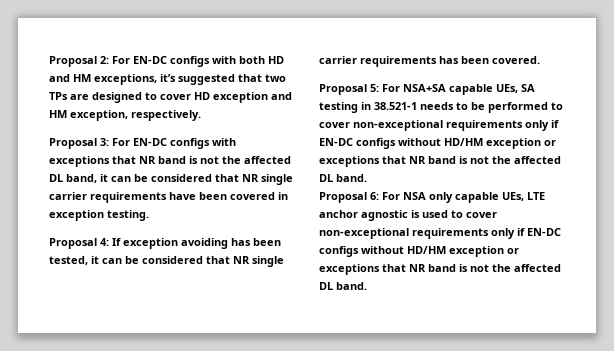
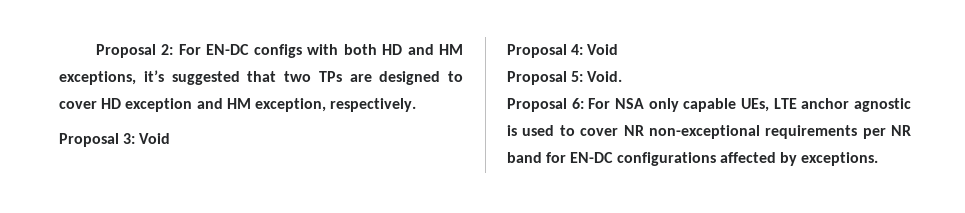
[112,138,236,149] [49,156,291,167] [49,174,293,185] [49,192,288,203] [49,210,149,221] [49,238,281,249] [49,256,284,267] [319,56,540,67] [319,84,535,95] [319,102,563,113] [319,120,559,131] [319,138,556,149] [319,156,561,167] [319,174,367,182] For EN-DC configs with exceptions that NR band is not the affected DL band, it can be considered that NR single carrier requirements have been covered in exception testing. // Proposal 4: If exception avoiding has been tested, it can be considered that NR single carrier requirements has been covered. // Proposal 5: For NSA+SA capable UEs, SA testing in 38.521-1 needs to be performed to cover non-exceptional requirements only if EN-DC configs without HD/HM exception or exceptions that NR band is not the affected DL band. -> [139,133,171,144] [507,44,619,58] [507,71,623,85] Void // Proposal 4: Void // Proposal 5: Void.
[319,228,561,239] [319,246,519,257] [319,264,561,275] [319,282,367,290] non-exceptional requirements only if EN-DC configs without HD/HM exception or exceptions that NR band is not the affected DL band. -> [623,125,911,139] [507,152,879,166] NR non-exceptional requirements per NR band for EN-DC configurations affected by exceptions.

